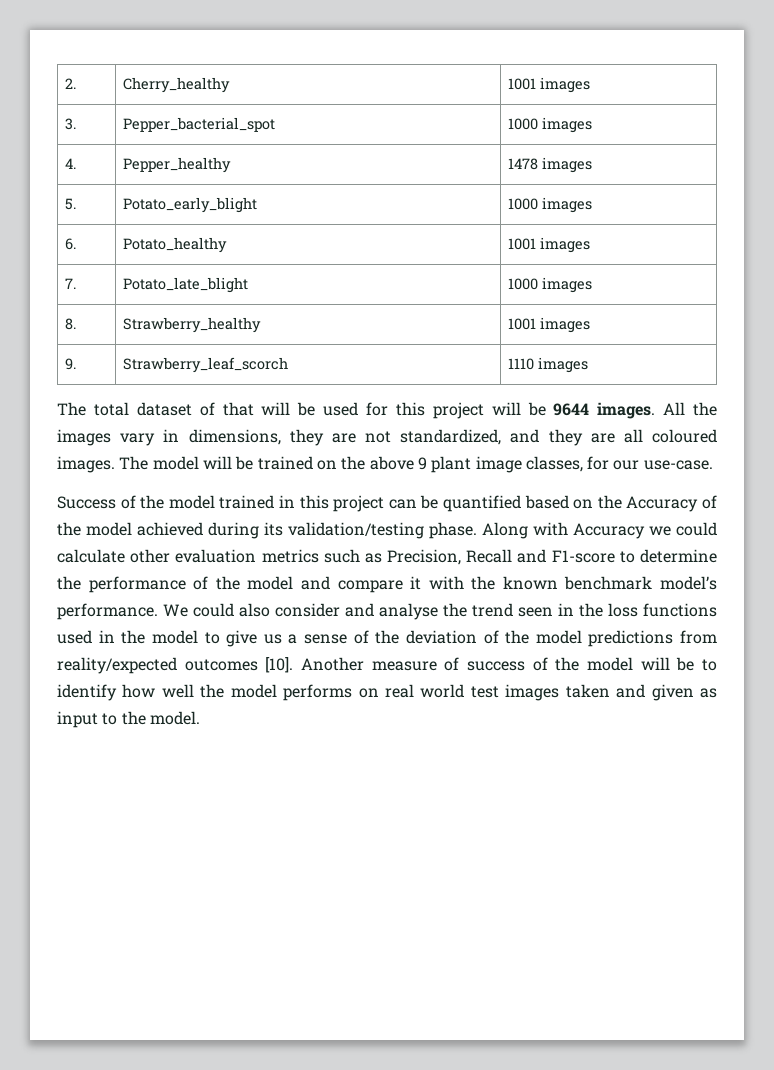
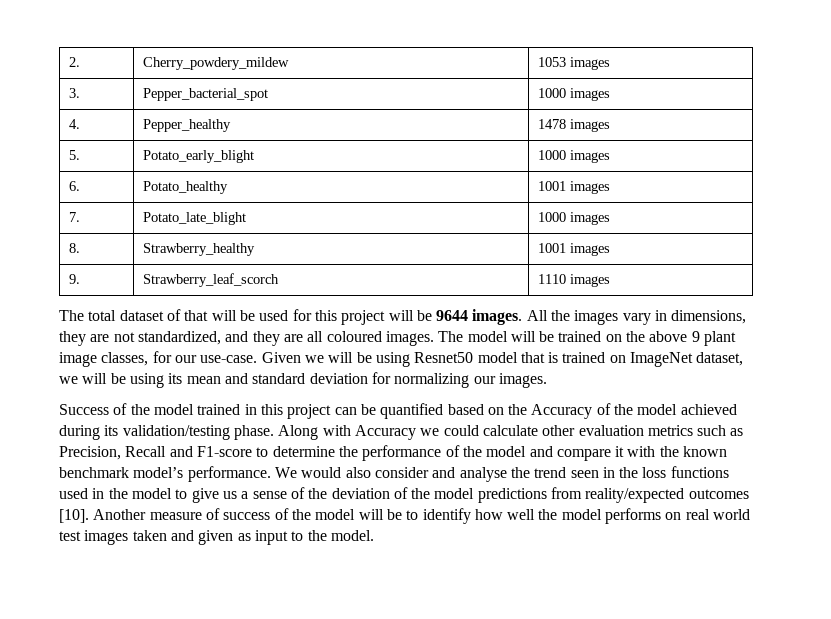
[122,77,230,93] [507,78,536,90] Cherry_healthy | 1001 -> [142,57,289,70] [537,57,566,67] Cherry_powdery_mildew | 1053
(713, 465) none -> [261,352,744,367] [59,372,547,388] Given we will be using Resnet50 model that is trained on ImageNet dataset, we will be using its mean and standard deviation for normalizing our images.
[193,603,234,617] could -> [301,467,342,478] would

